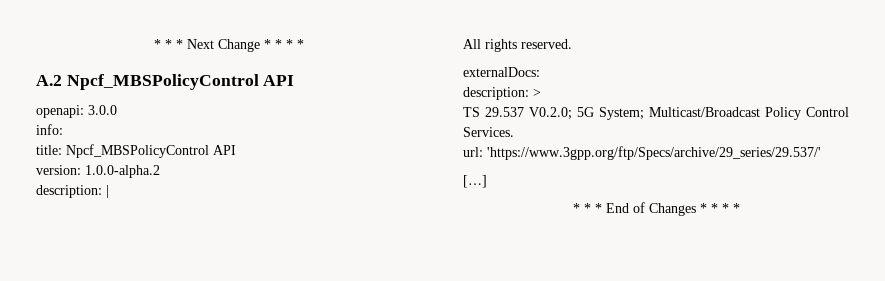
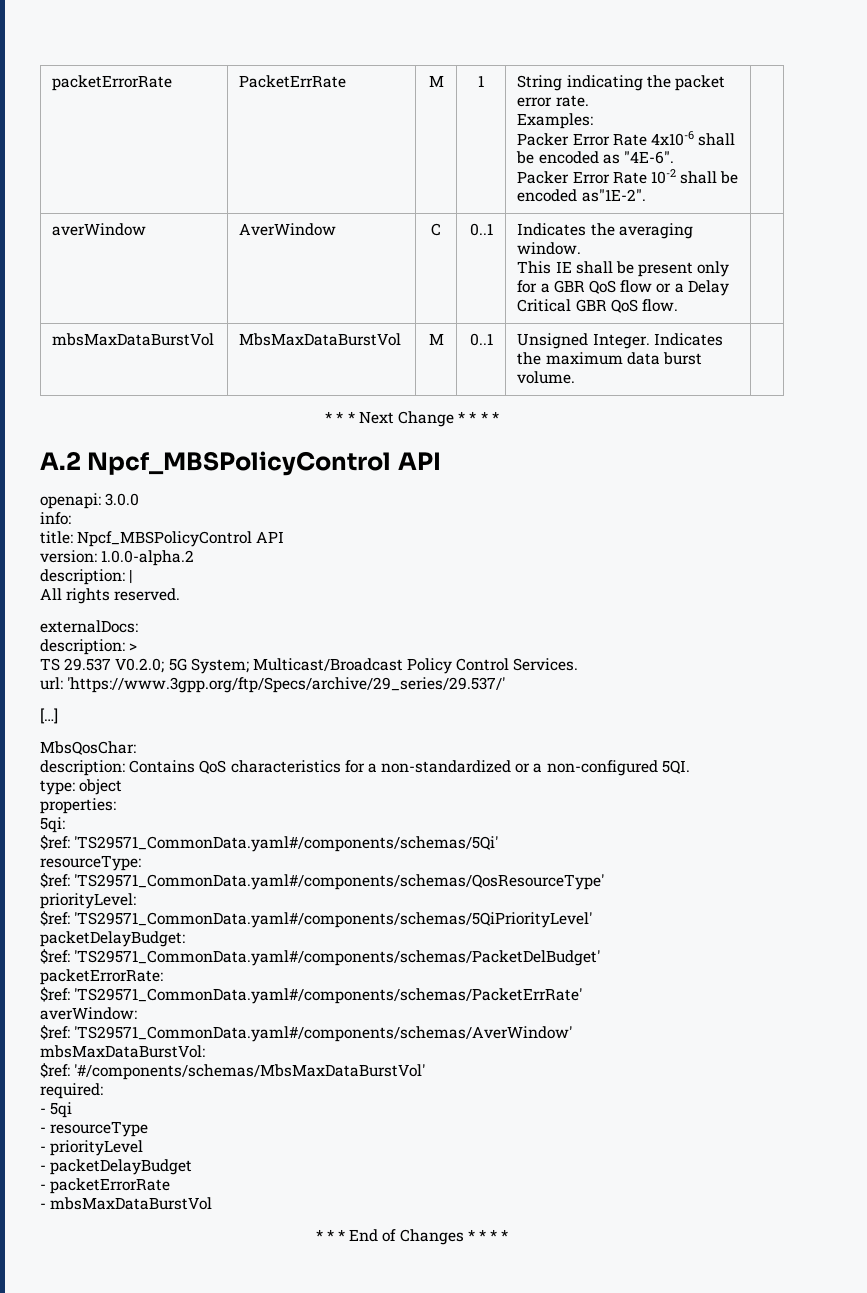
(154, 44) none -> [52,75,173,91] [239,75,347,88] [428,75,444,87] [478,75,484,87] [517,75,725,91] [517,95,589,107] [517,113,594,129] [517,131,736,146] [516,151,674,164] [517,169,739,184] [517,189,646,202] [52,223,147,236] [239,223,337,236] [431,223,441,236] [469,223,493,236] [517,223,693,239] [517,242,582,255] [517,261,730,277] [517,280,729,296] [517,299,678,313] [52,333,215,346] [239,333,402,346] [428,333,444,345] [469,333,493,346] [517,333,723,349] [517,352,702,365] [517,371,576,384] packetErrorRate | PacketErrRate | M | 1 | String indicating the packet error rate. // Examples: // Packer Error Rate 4x10-6 shall be encoded as "4E-6". // Packer Error Rate 10-2 shall be encoded as"1E-2". | // averWindow | AverWindow | C | 0..1 | Indicates the averaging window. // This IE shall be present only for a GBR QoS flow or a Delay Critical GBR QoS flow. | // mbsMaxDataBurstVol | MbsMaxDataBurstVol | M | 0..1 | Unsigned Integer. Indicates the maximum data burst volume. | //
(487, 181) none -> [40,741,136,755] [40,760,690,776] [40,779,123,795] [40,798,116,814] [40,817,65,833] [40,835,499,852] [40,855,141,871] [40,873,605,890] [40,893,136,909] [40,911,593,928] [40,931,185,947] [40,949,601,966] [40,969,163,985] [40,987,583,1004] [40,1007,137,1020] [40,1025,573,1042] [40,1045,205,1058] [40,1063,426,1080] [40,1083,103,1099] [40,1102,73,1118] [40,1121,149,1137] [40,1140,144,1156] [40,1159,193,1175] [40,1178,171,1194] [40,1197,213,1210] // MbsQosChar: // description: Contains QoS characteristics for a non-standardized or a non-configured 5QI. // type: object // properties: // 5qi: // $ref: 'TS29571_CommonData.yaml#/components/schemas/5Qi' // resourceType: // $ref: 'TS29571_CommonData.yaml#/components/schemas/QosResourceType' // priorityLevel: // $ref: 'TS29571_CommonData.yaml#/components/schemas/5QiPriorityLevel' // packetDelayBudget: // $ref: 'TS29571_CommonData.yaml#/components/schemas/PacketDelBudget' // packetErrorRate: // $ref: 'TS29571_CommonData.yaml#/components/schemas/PacketErrRate' // averWindow: // $ref: 'TS29571_CommonData.yaml#/components/schemas/AverWindow' // mbsMaxDataBurstVol: // $ref: '#/components/schemas/MbsMaxDataBurstVol' // required: // - 5qi // - resourceType // - priorityLevel // - packetDelayBudget // - packetErrorRate // - mbsMaxDataBurstVol

